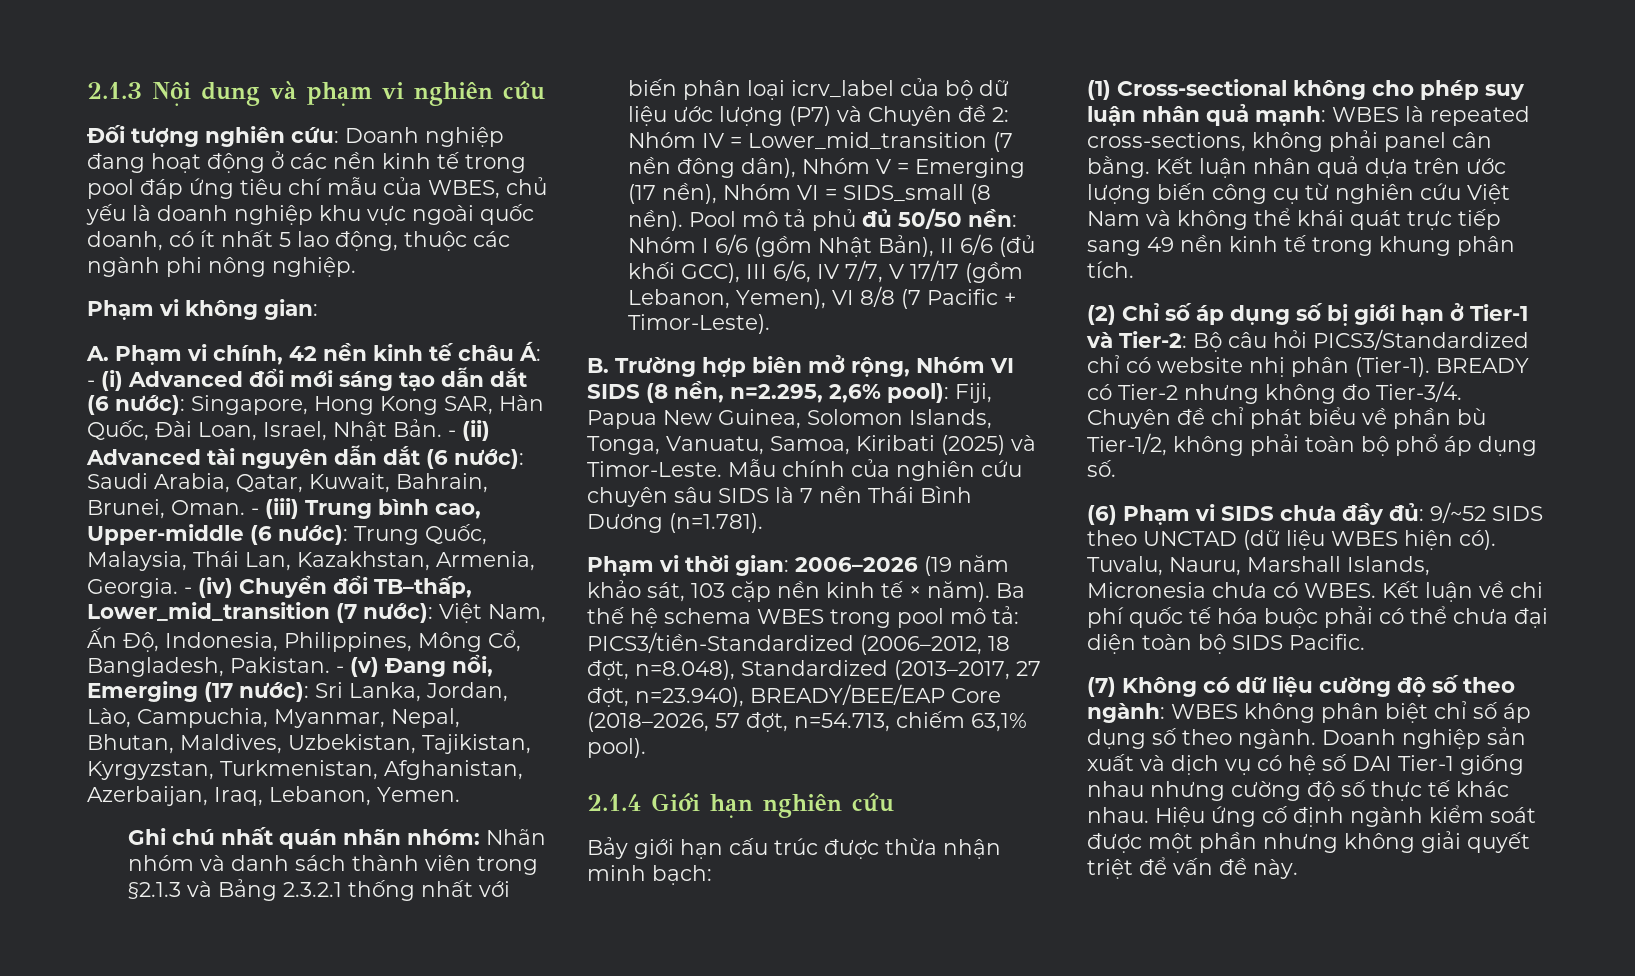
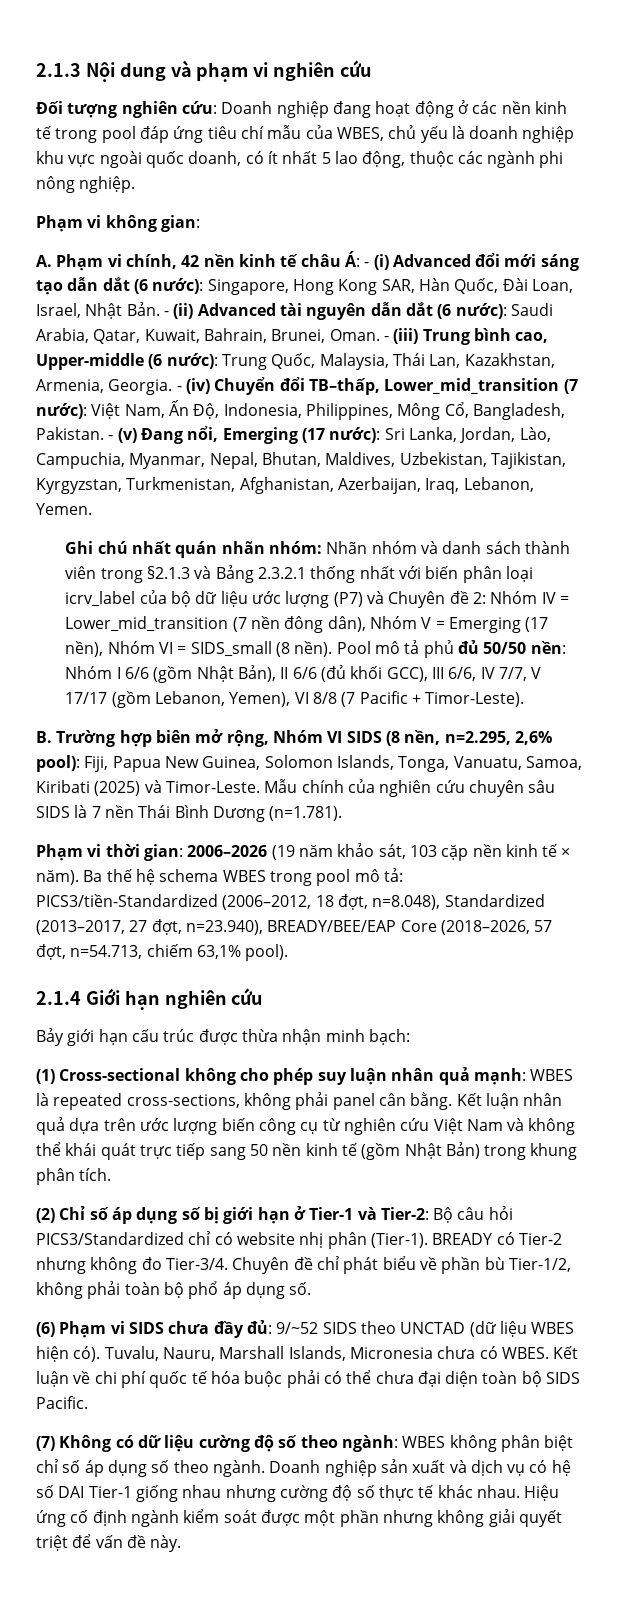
[1147,235,1306,252] 49 nền kinh tế -> [249,1142,480,1160] 50 nền kinh tế (gồm Nhật Bản)

